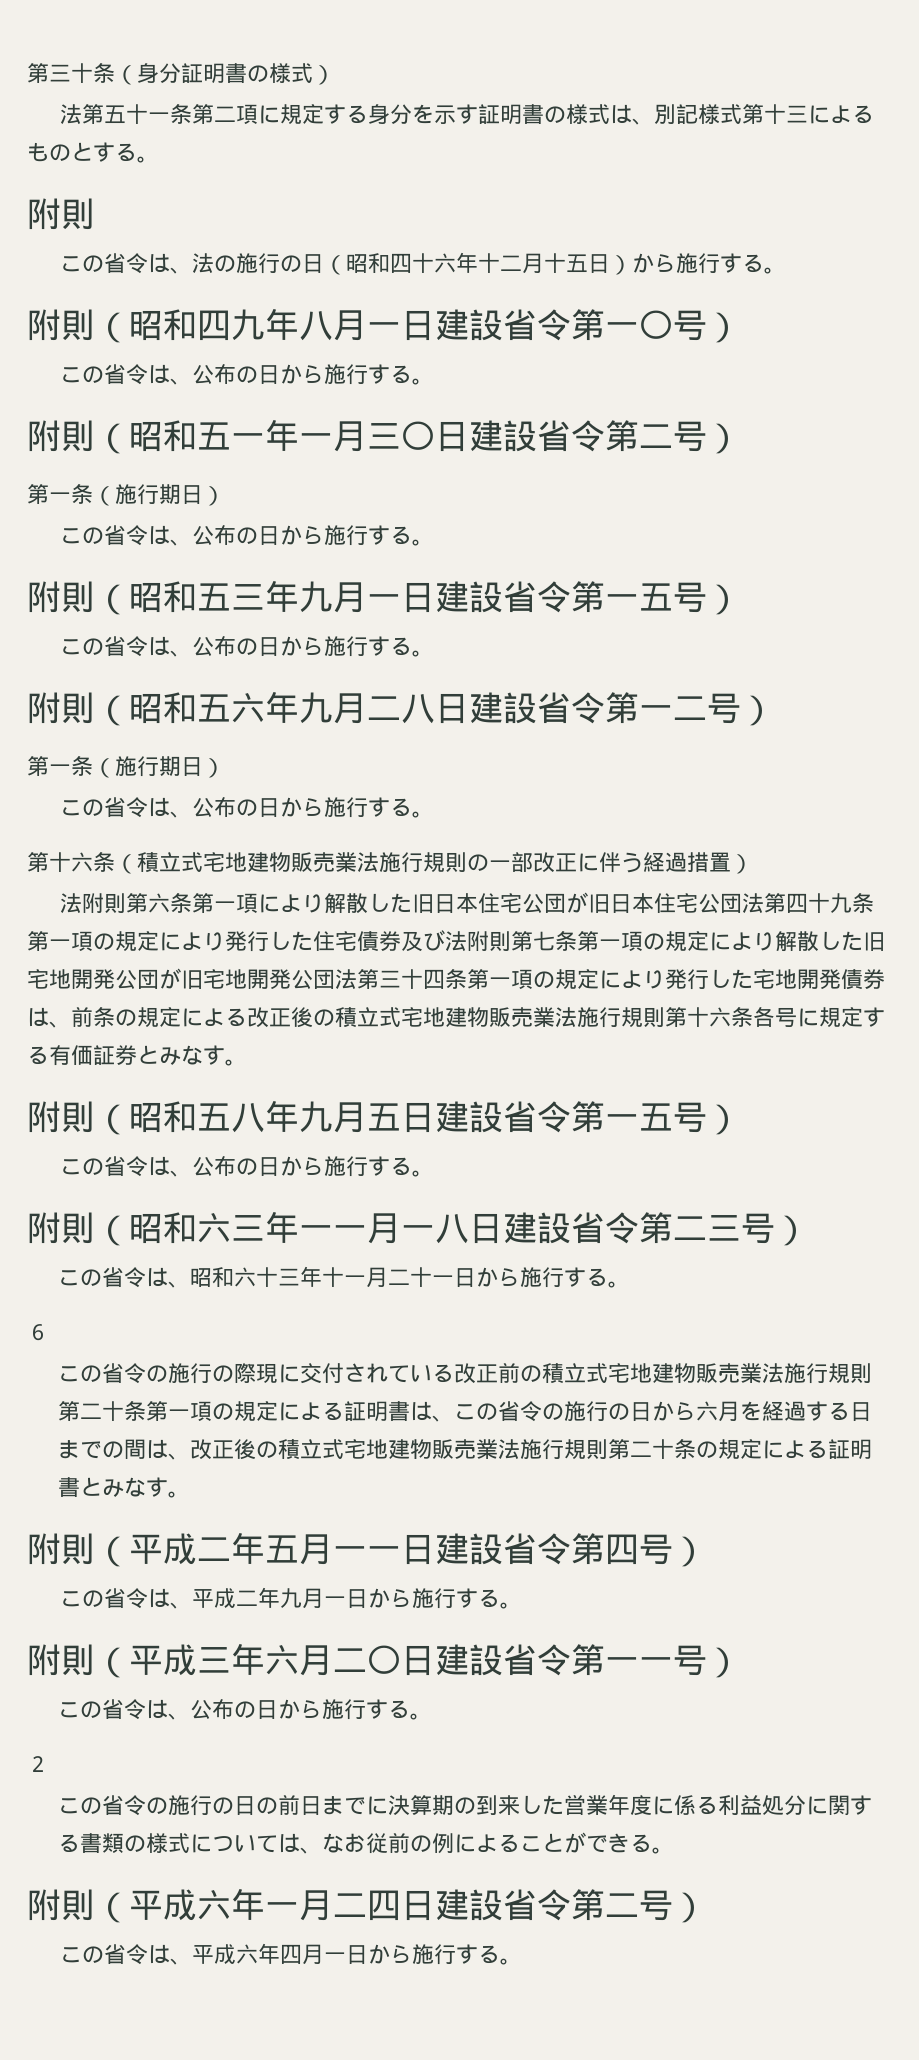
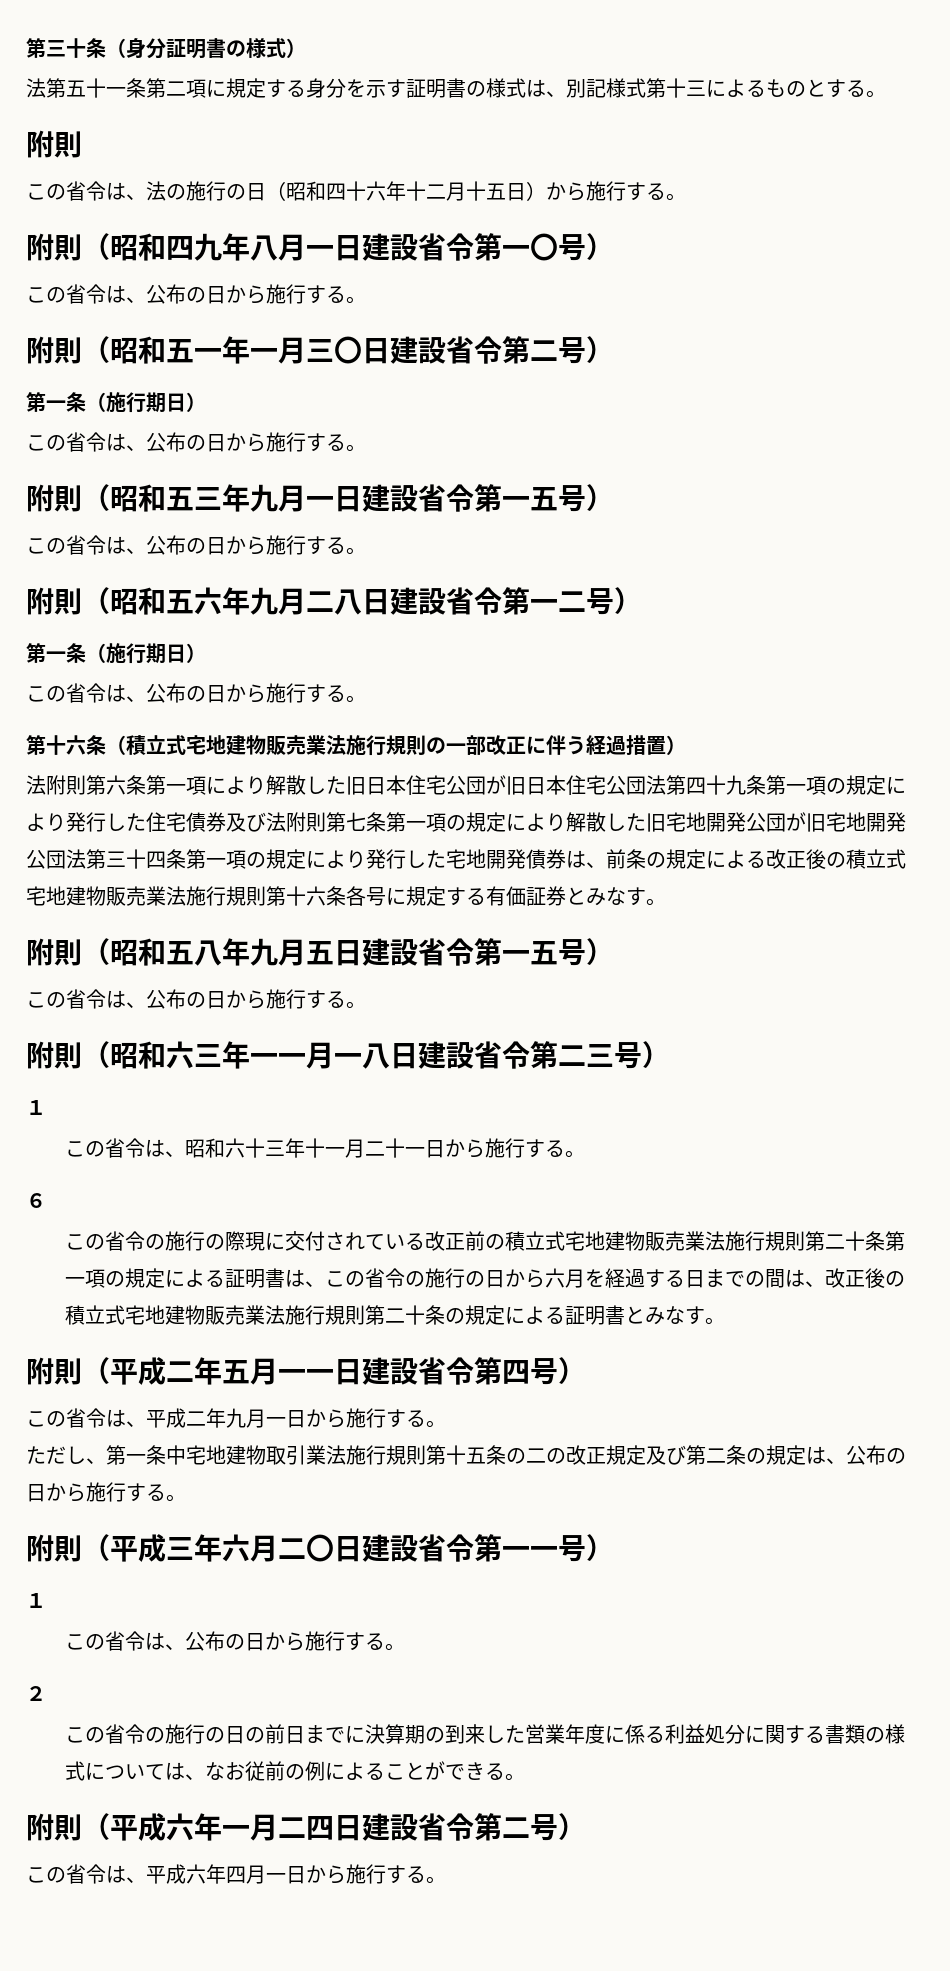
(809, 1230) none -> [26,1100,46,1115] // １
(522, 1605) none -> [26,1445,906,1465] [26,1482,186,1502] // ただし、第一条中宅地建物取引業法施行規則第十五条の二の改正規定及び第二条の規定は、公布の日から施行する。
(741, 1662) none -> [26,1593,46,1608] // １

